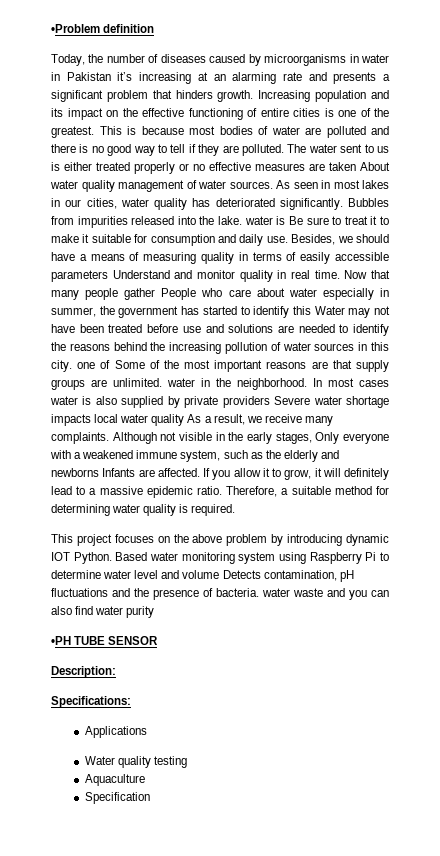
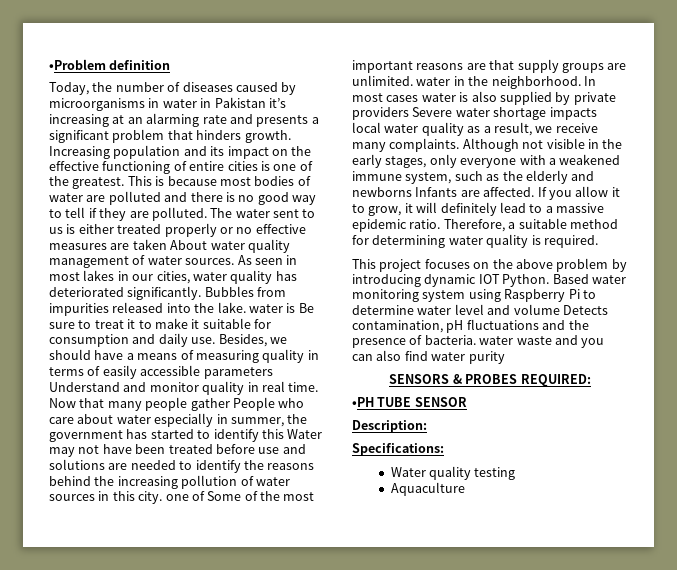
[187,414,202,423] As -> [467,126,481,133] as
[315,432,340,444] Only -> [429,154,457,168] only
(155, 612) none -> [389,374,591,387] // SENSORS & PROBES REQUIRED:
[84,726,147,738] // Applications -> (444, 449) none
[84,792,150,804] // Specification -> (465, 489) none

